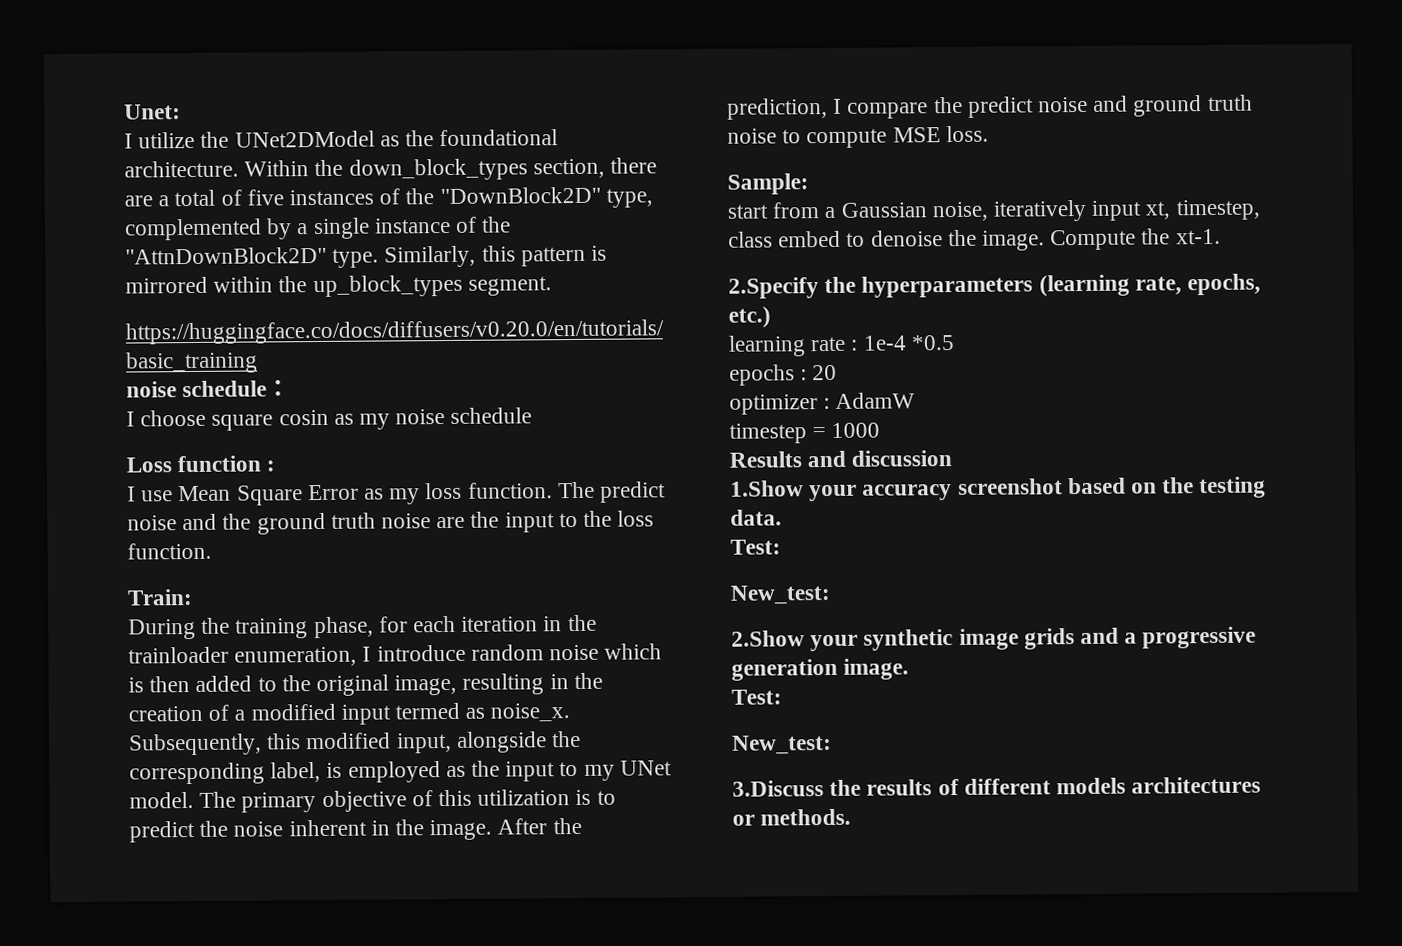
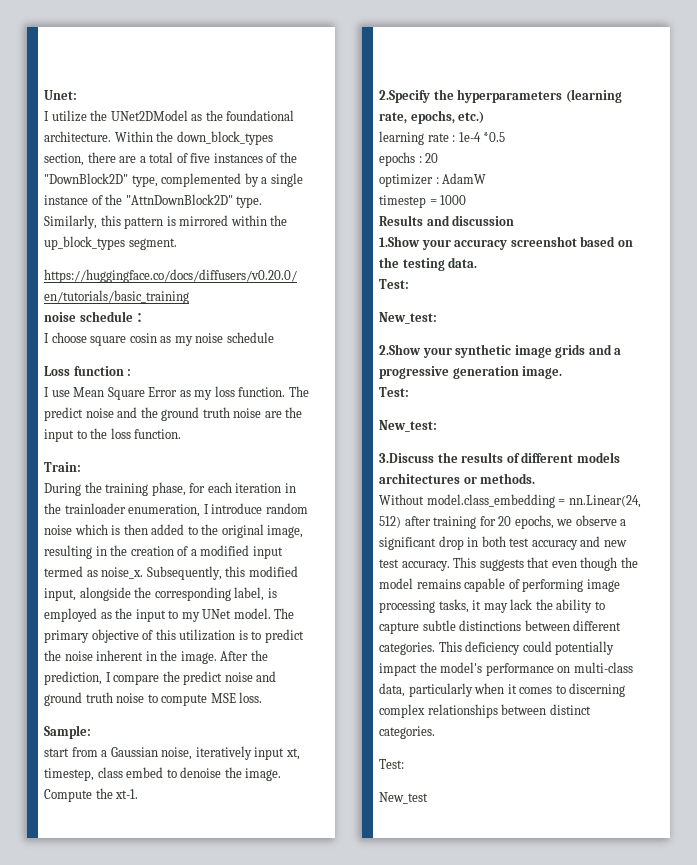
(852, 817) none -> [379,494,641,508] [379,515,627,529] [379,536,627,550] [379,557,638,571] [379,578,620,592] [379,599,605,613] [379,620,622,634] [379,641,615,655] [379,662,633,676] [379,683,626,697] [379,704,591,718] [379,726,435,739] [379,759,404,769] [379,792,428,804] // Without model.class_embedding = nn.Linear(24, 512) after training for 20 epochs, we observe a significant drop in both test accuracy and new test accuracy. This suggests that even though the model remains capable of performing image processing tasks, it may lack the ability to capture subtle distinctions between different categories. This deficiency could potentially impact the model's performance on multi-class data, particularly when it comes to discerning complex relationships between distinct categories. // Test: // New_test

